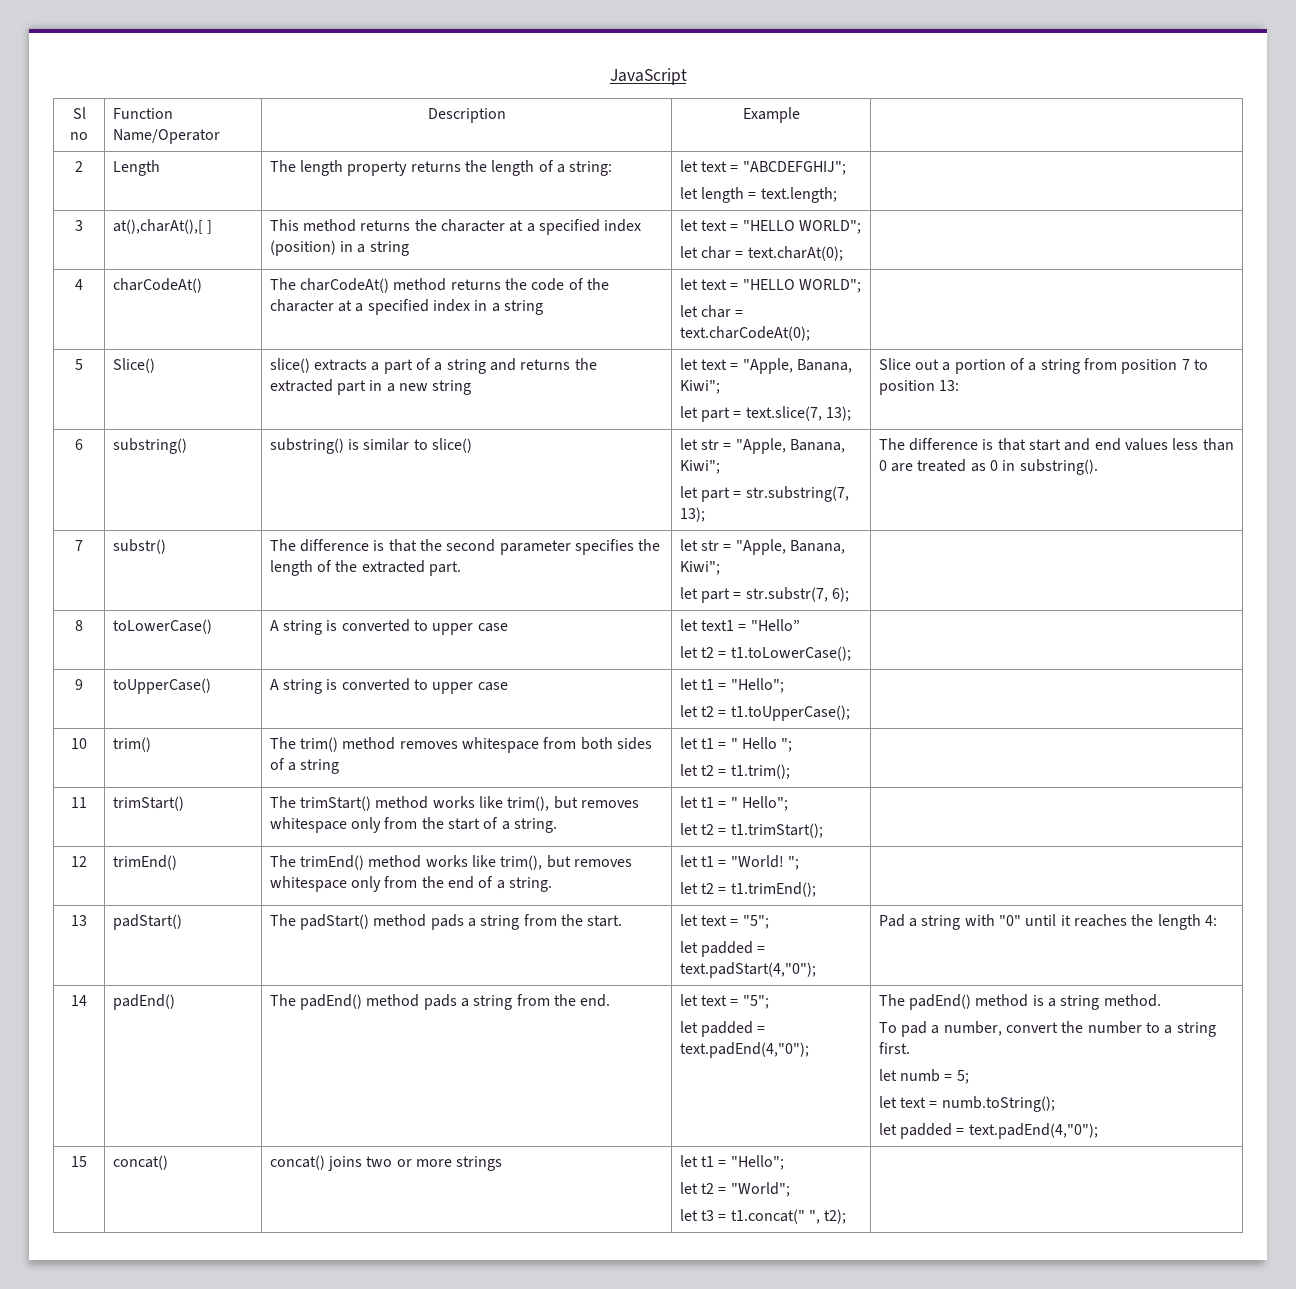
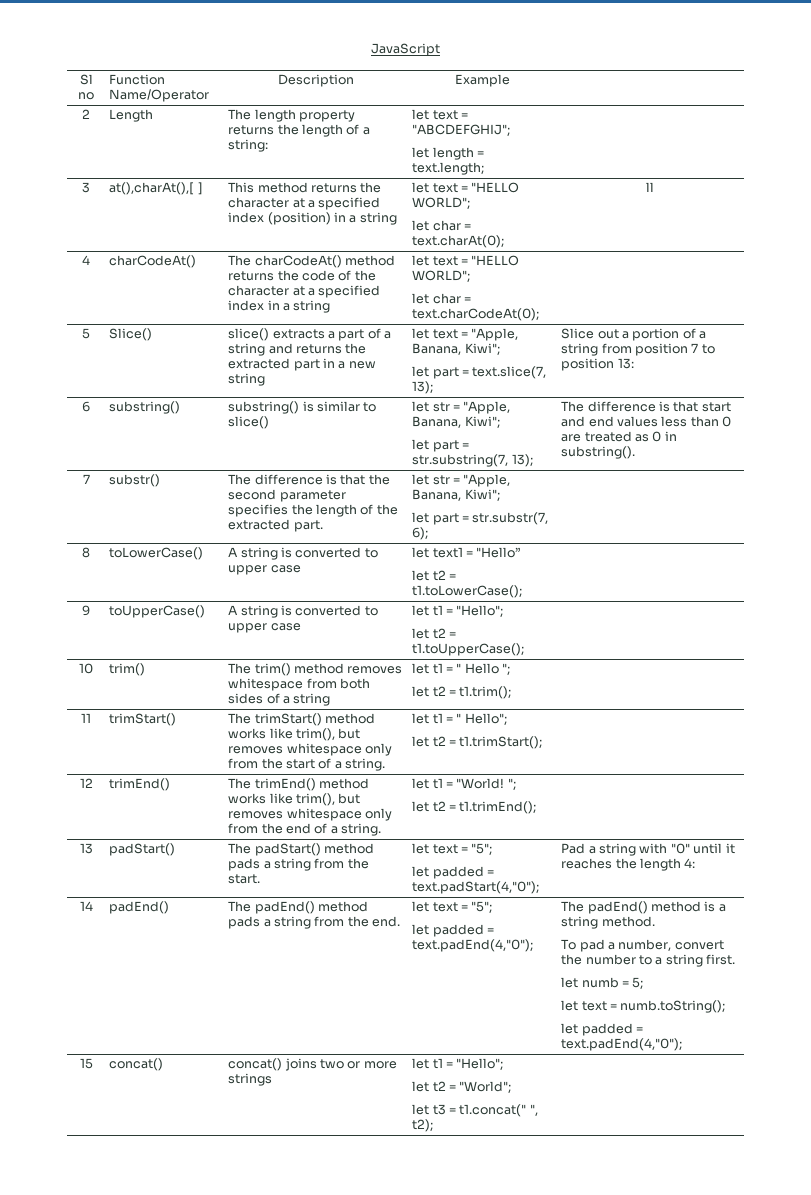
(843, 253) none -> [646,182,654,192] ll

